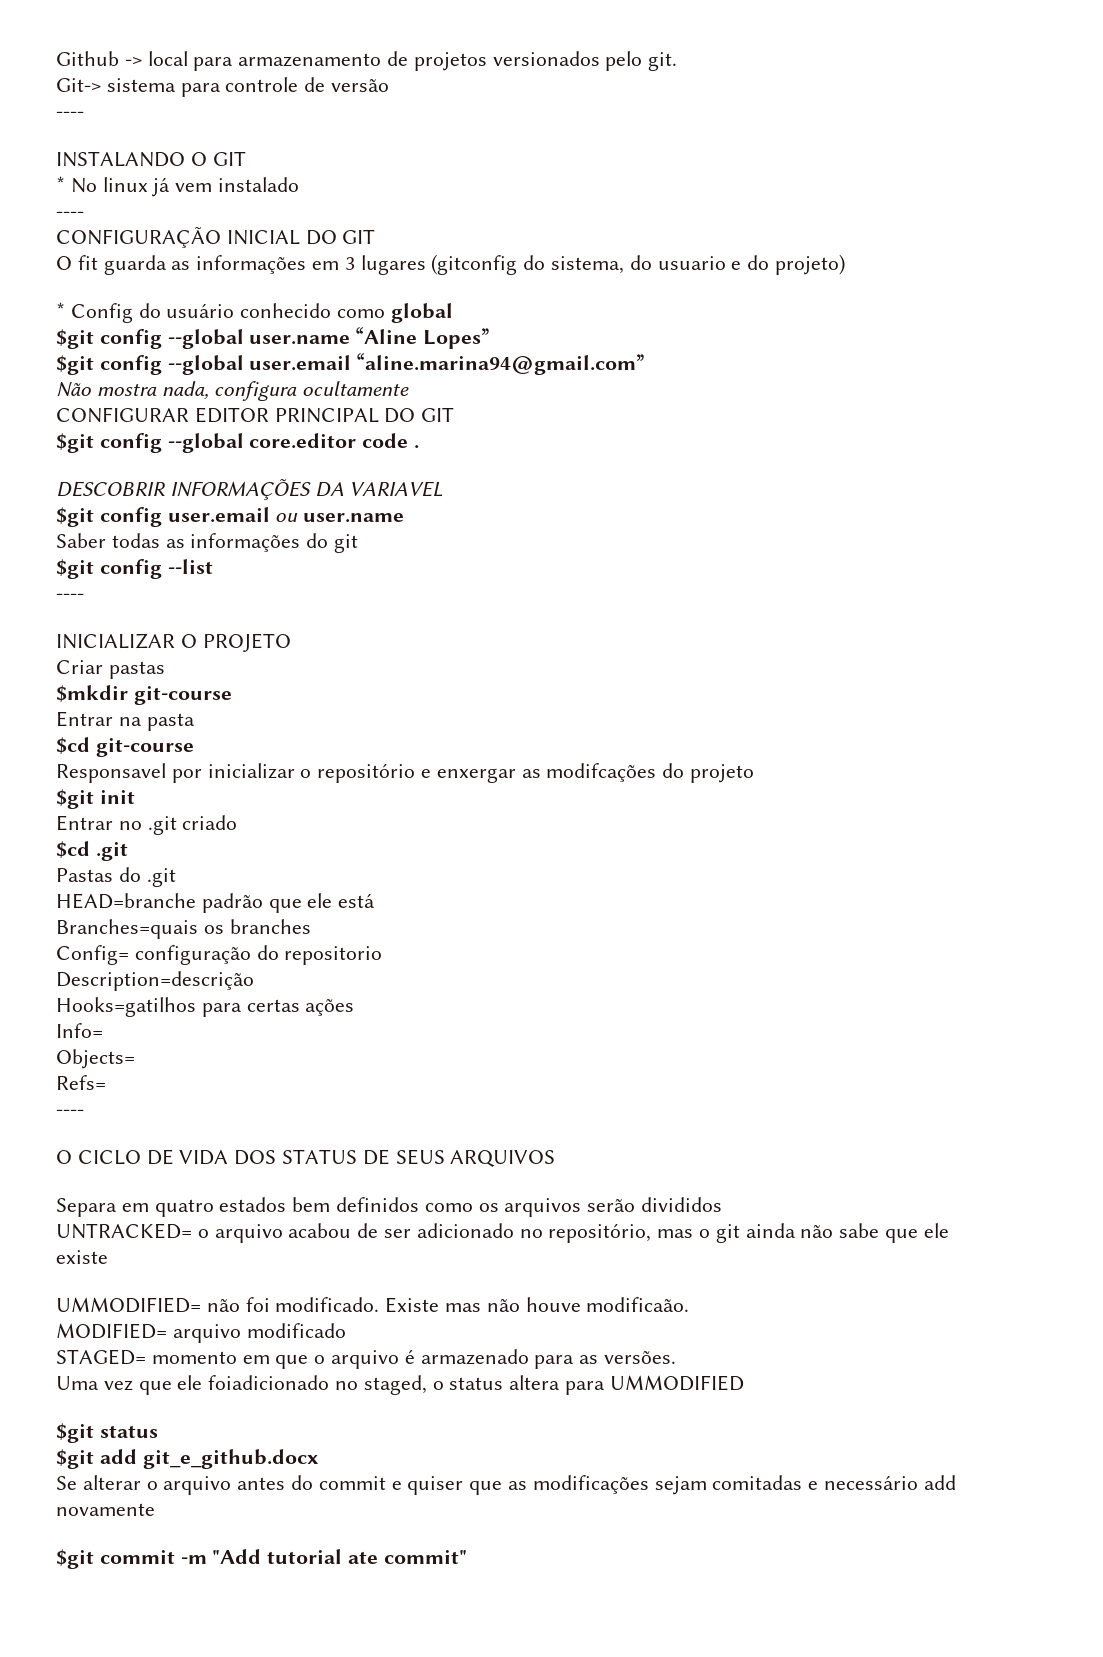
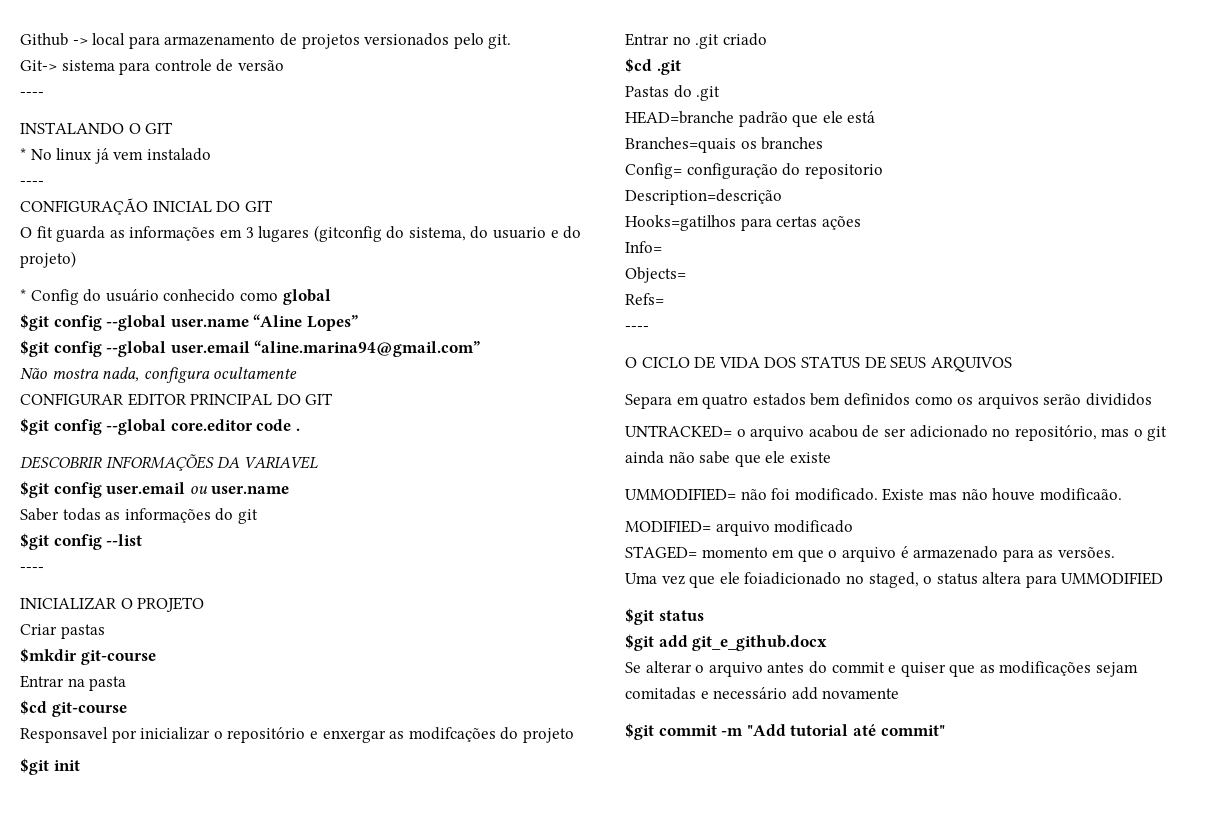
[348,1551,379,1564] ate -> [852,724,876,736] até

